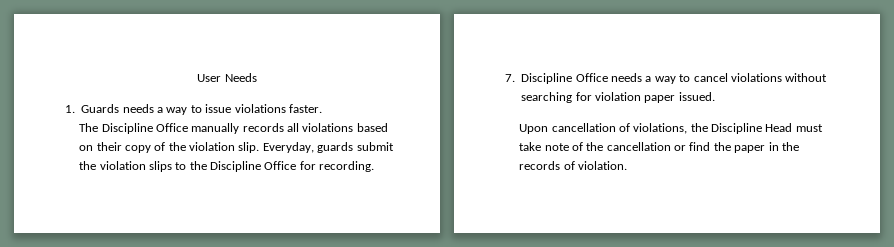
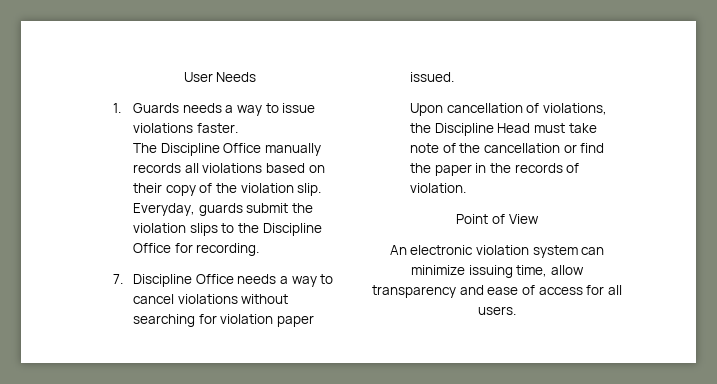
(627, 165) none -> [456,214,539,224] [389,245,605,258] [411,265,584,278] [372,285,622,298] [478,306,516,315] // Point of View // An electronic violation system can minimize issuing time, allow transparency and ease of access for all users.

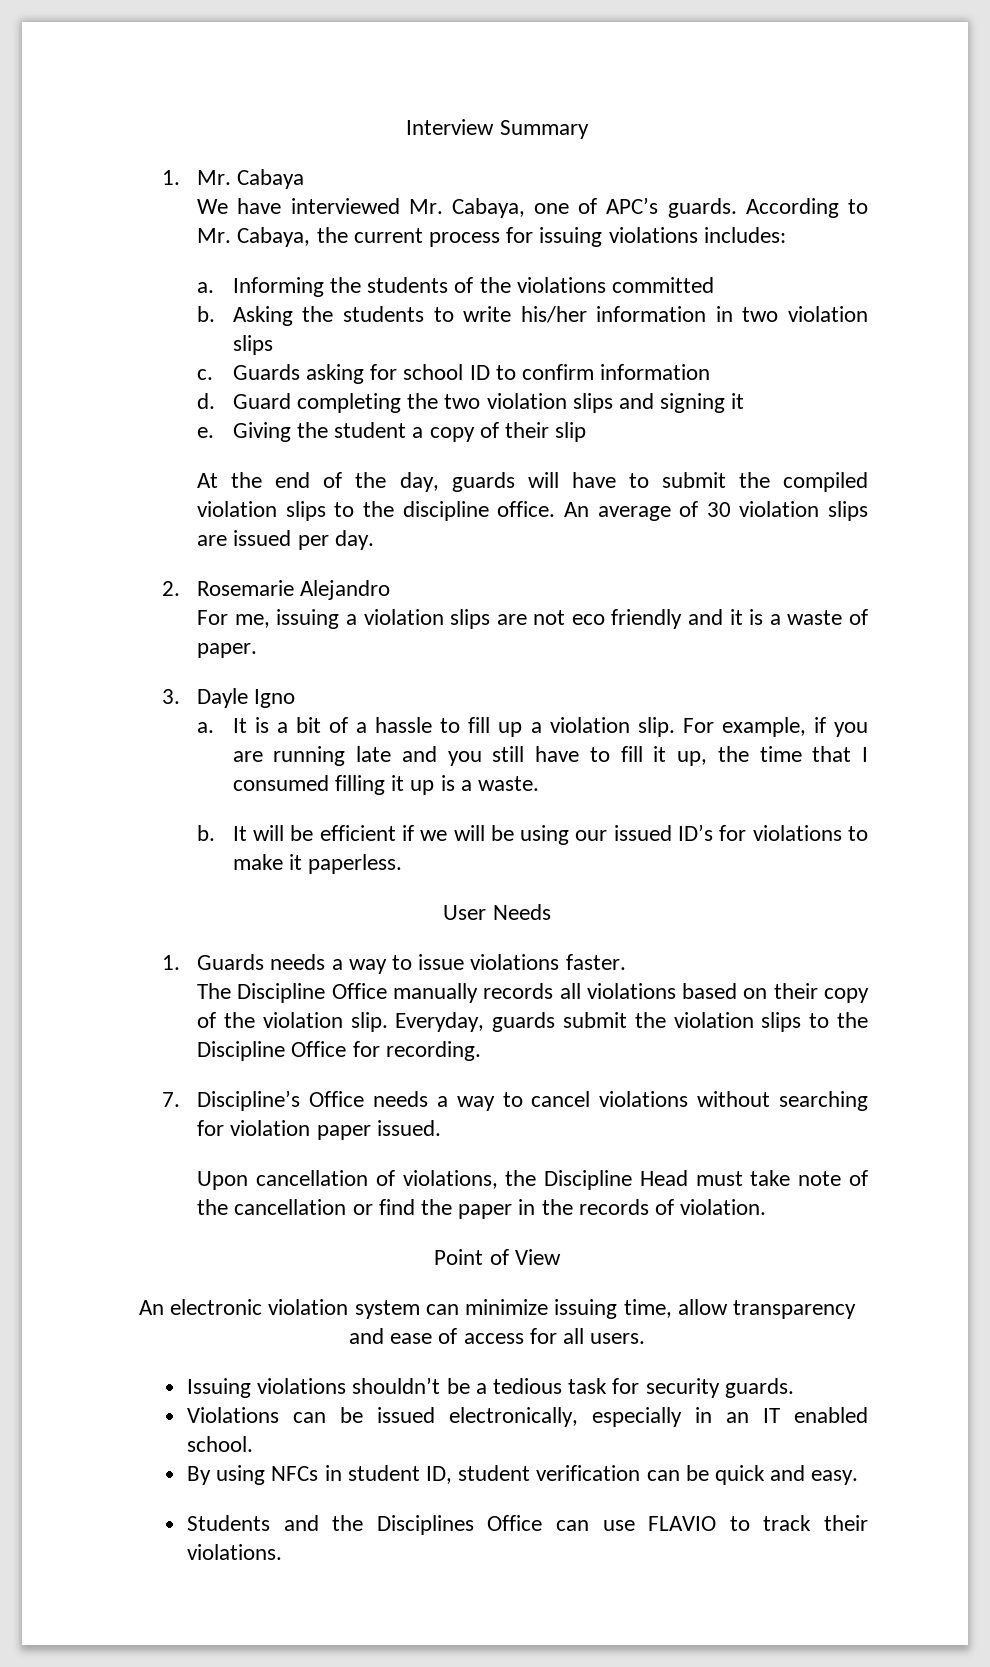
(183, 77) none -> [406,119,589,139] [161,169,305,189] [197,197,868,218] [197,227,786,247] [197,277,715,297] [197,306,868,326] [232,335,273,355] [197,364,711,384] [197,393,745,413] [197,422,587,442] [197,472,868,492] [197,501,868,521] [197,530,374,550] [161,580,391,600] [197,609,868,629] [197,643,258,658] [161,688,296,708] [197,717,868,737] [232,746,868,766] [232,775,540,795] [197,824,868,845] [232,854,403,874] Interview Summary // 1. Mr. Cabaya // We have interviewed Mr. Cabaya, one of APC’s guards. According to Mr. Cabaya, the current process for issuing violations includes: // a. Informing the students of the violations committed // b. Asking the students to write his/her information in two violation slips // c. Guards asking for school ID to confirm information // d. Guard completing the two violation slips and signing it // e. Giving the student a copy of their slip // At the end of the day, guards will have to submit the compiled violation slips to the discipline office. An average of 30 violation slips are issued per day. // 2. Rosemarie Alejandro // For me, issuing a violation slips are not eco friendly and it is a waste of paper. // 3. Dayle Igno // a. It is a bit of a hassle to fill up a violation slip. For example, if you are running late and you still have to fill it up, the time that I consumed filling it up is a waste. // b. It will be efficient if we will be using our issued ID’s for violations to make it paperless. //
[132,274,192,287] Discipline -> [197,1090,301,1111] Discipline’s
(516, 310) none -> [186,1377,794,1398] [186,1407,868,1427] [186,1436,253,1452] [186,1465,859,1485] [186,1515,868,1535] [186,1544,282,1560] // Issuing violations shouldn’t be a tedious task for security guards. // Violations can be issued electronically, especially in an IT enabled school. // By using NFCs in student ID, student verification can be quick and easy. // Students and the Disciplines Office can use FLAVIO to track their violations.

